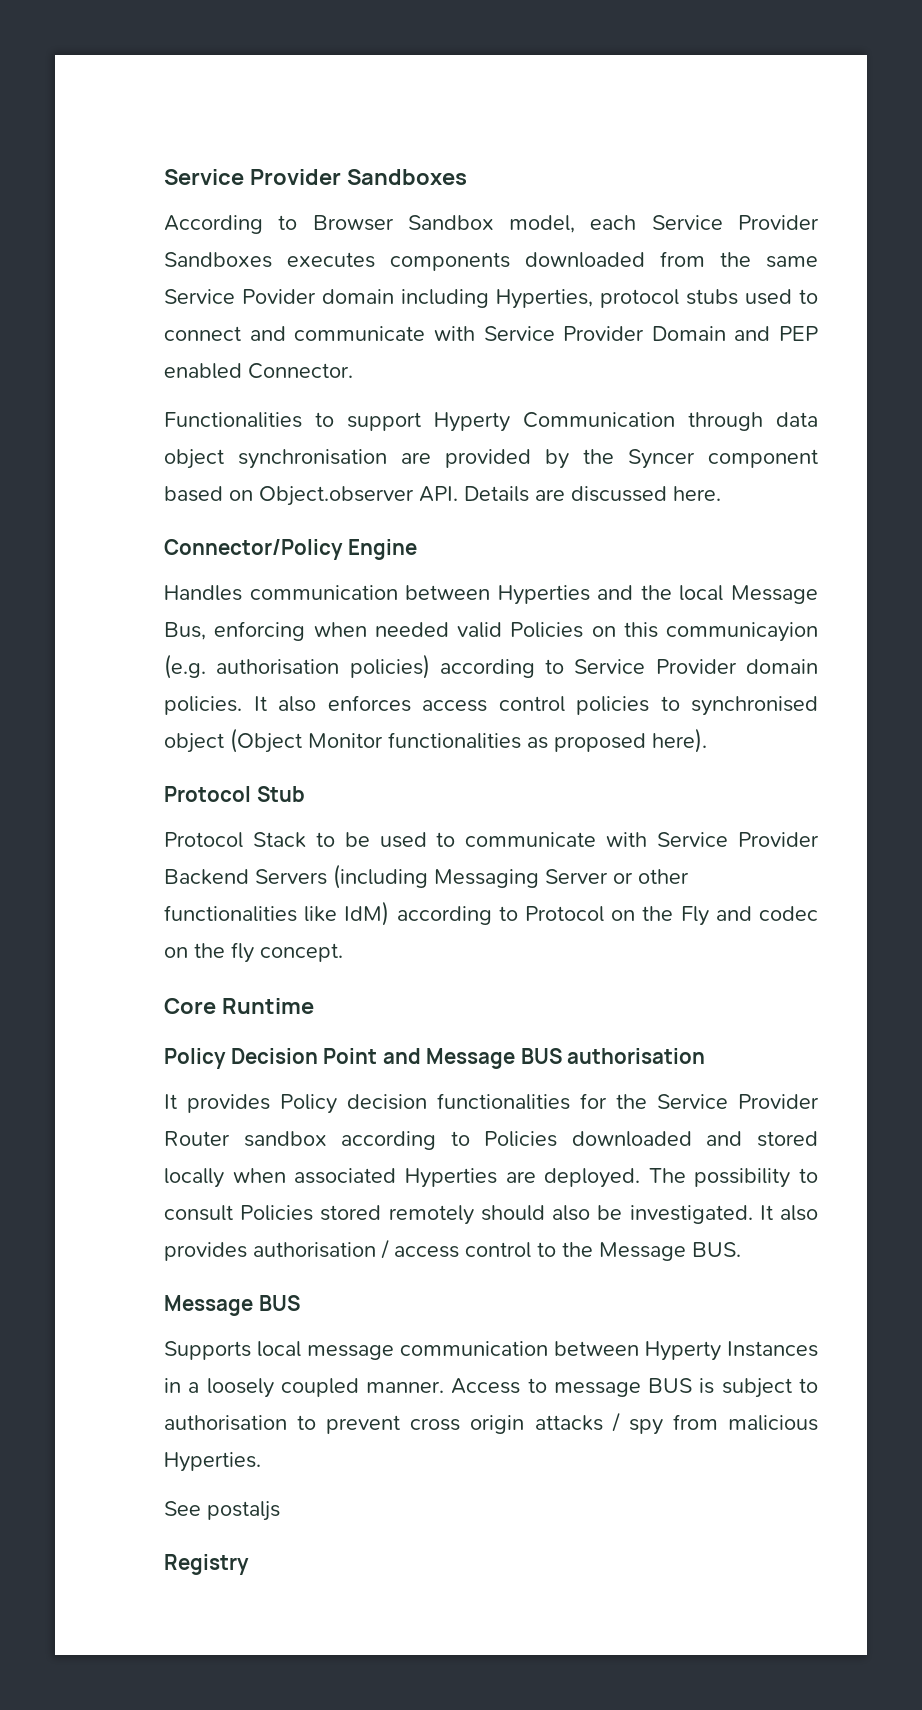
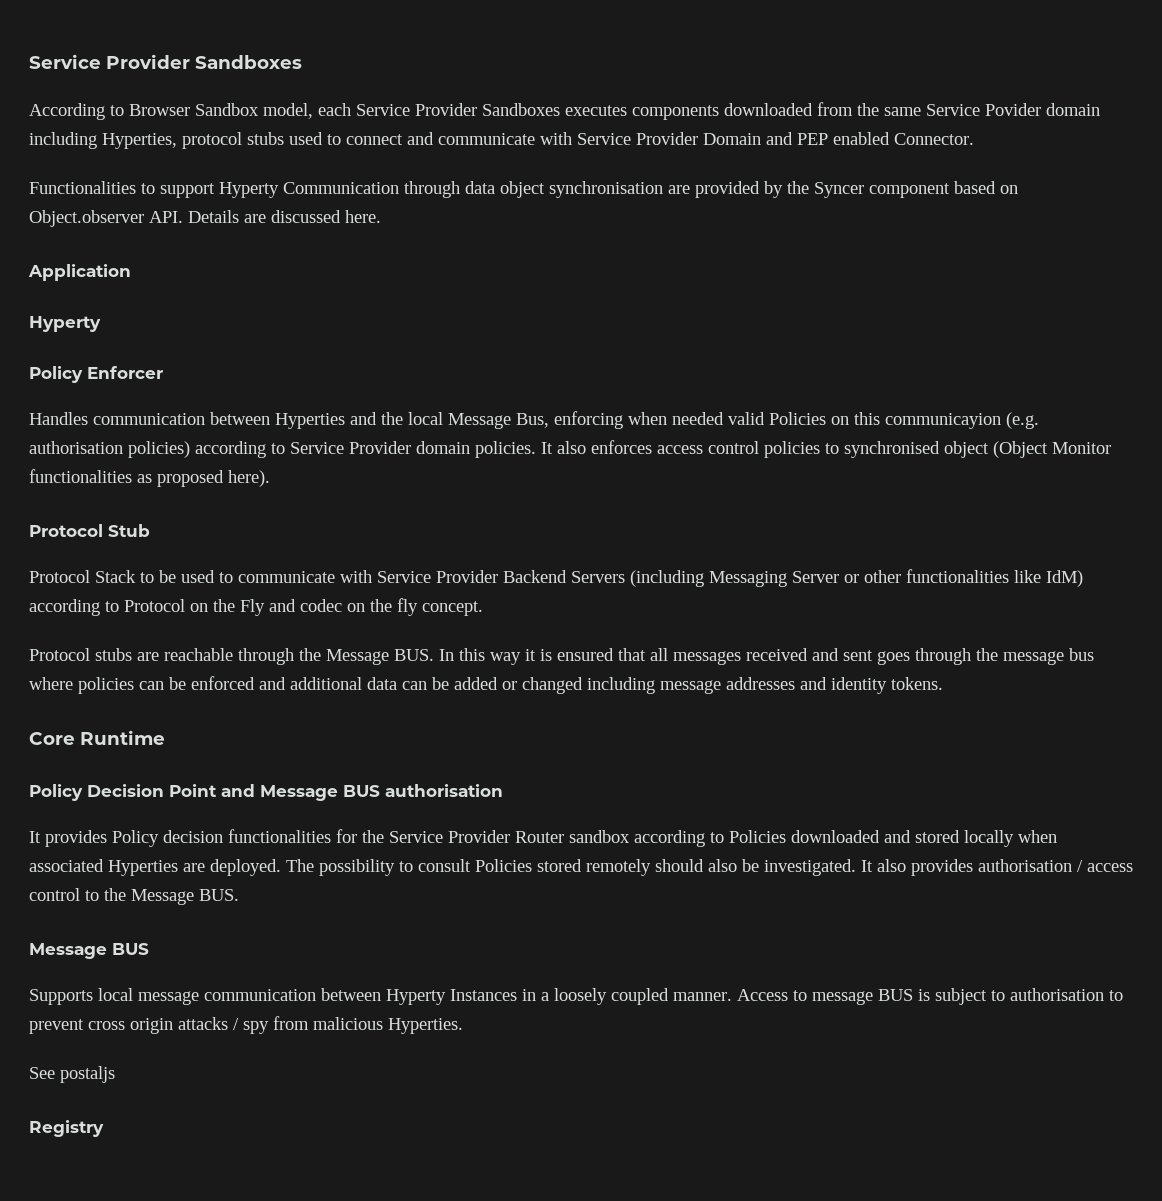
[164,539,417,560] Connector/Policy Engine -> [28,264,131,281] [29,316,101,332] [29,366,163,383] Application // Hyperty // Policy Enforcer
(343, 952) none -> [29,648,1094,665] [29,676,943,694] // Protocol stubs are reachable through the Message BUS. In this way it is ensured that all messages received and sent goes through the message bus where policies can be enforced and additional data can be added or changed including message addresses and identity tokens.

